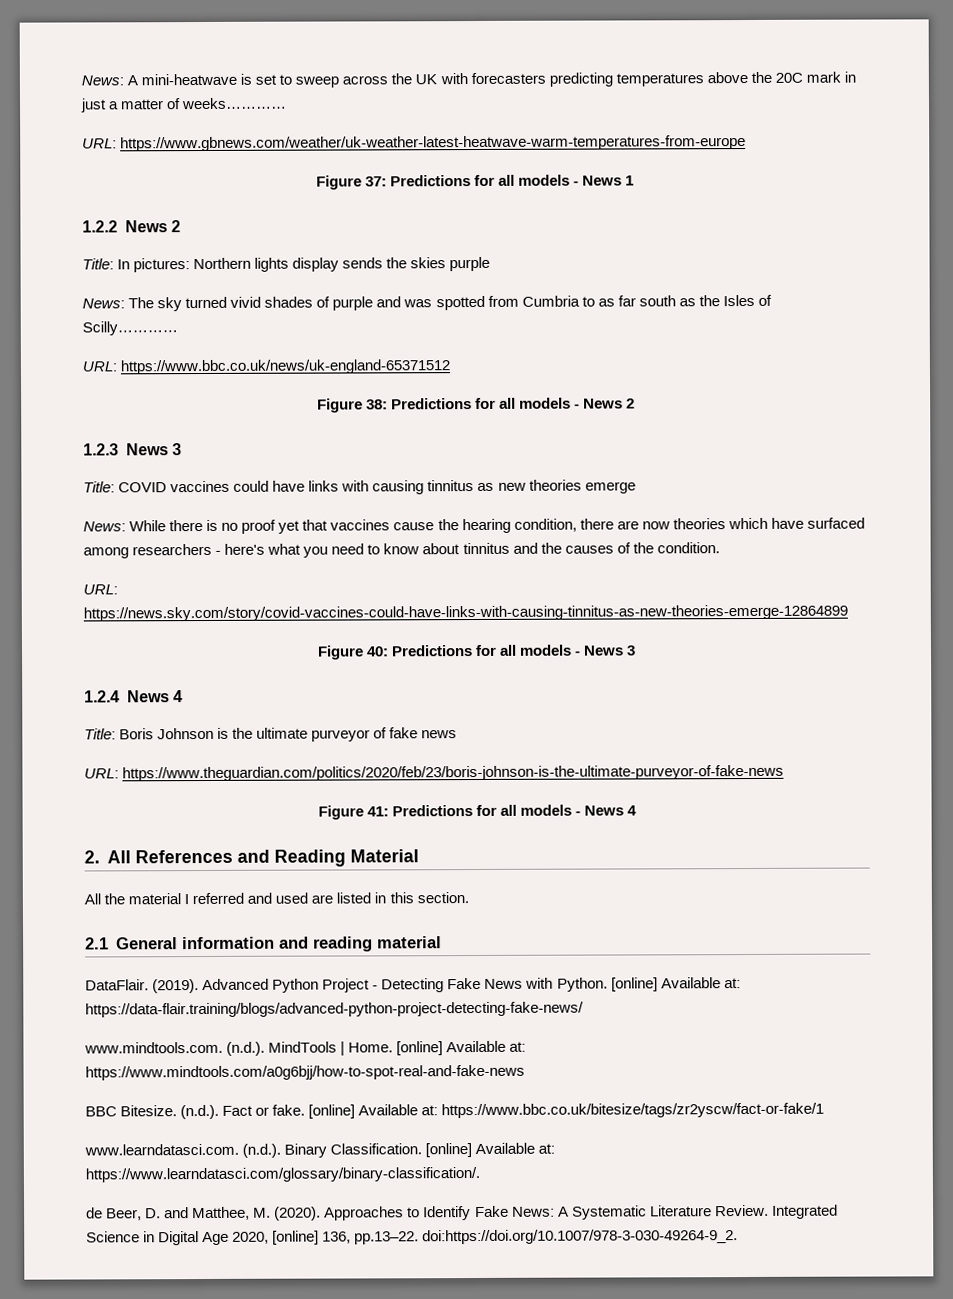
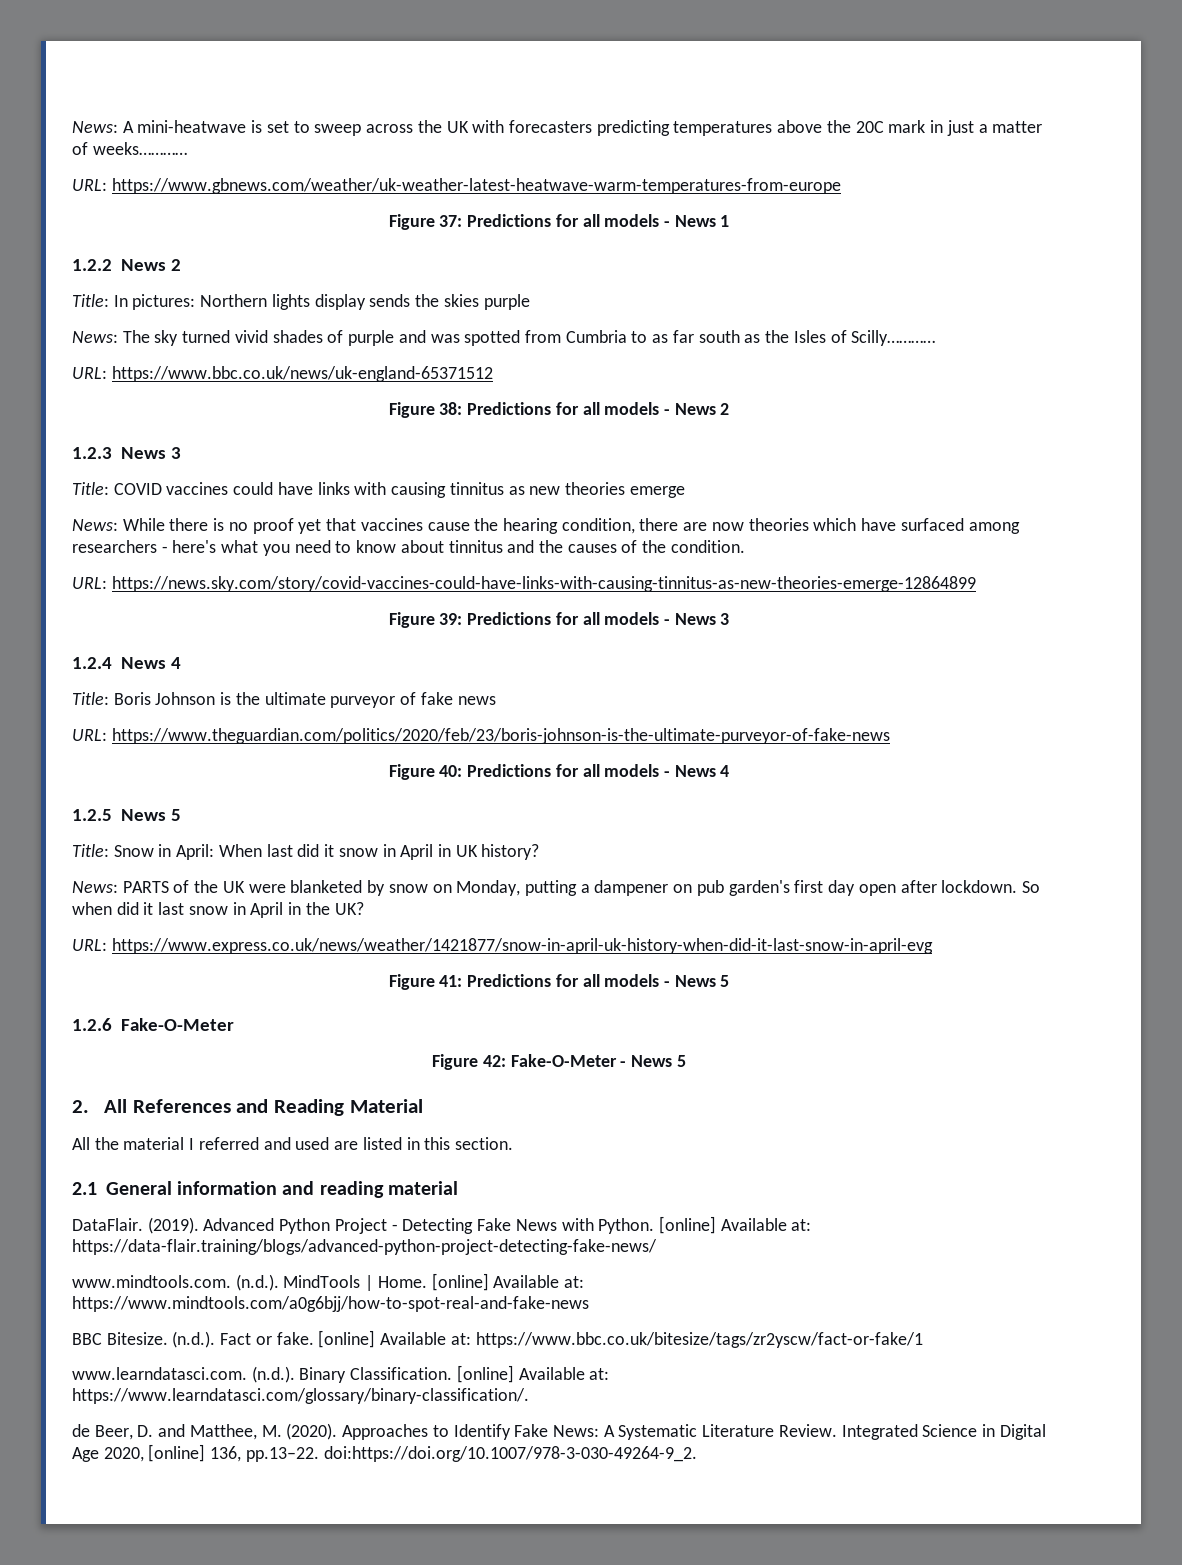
[365,646,389,657] 40: -> [439,613,463,625] 39:
(785, 773) none -> [388,764,730,780] [72,809,181,821] [72,844,540,860] [72,880,1040,896] [72,902,364,918] [72,938,933,954] // Figure 40: Predictions for all models - News 4 // 1.2.5 News 5 // Title: Snow in April: When last did it snow in April in UK history? // News: PARTS of the UK were blanketed by snow on Monday, putting a dampener on pub garden's first day open after lockdown. So when did it last snow in April in the UK? // URL: https://www.express.co.uk/news/weather/1421877/snow-in-april-uk-history-when-did-it-last-snow-in-april-evg
[627,805,638,816] 4 -> [720,975,730,987] [72,1018,234,1031] [432,1054,686,1070] 5 // 1.2.6 Fake-O-Meter // Figure 42: Fake-O-Meter - News 5

